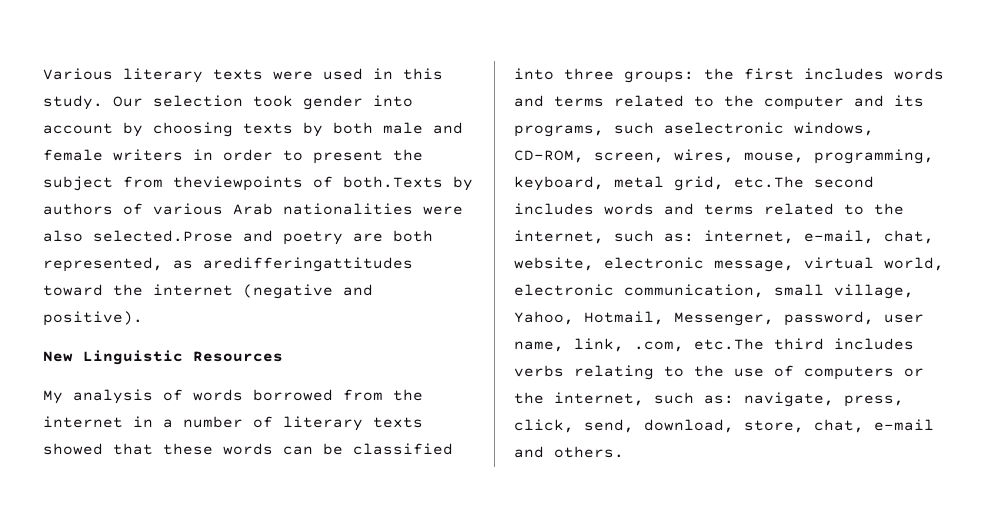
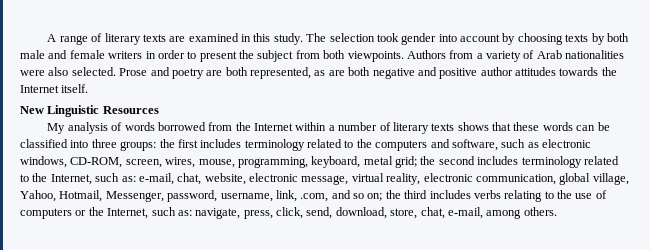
[43,68,363,83] Various literary texts were used -> [47,33,239,45] A range of literary texts are examined
[113,96,143,107] Our -> [306,33,327,42] The
[173,176,473,191] [43,203,223,215] theviewpoints of both.Texts by authors of various -> [323,50,535,62] both viewpoints. Authors from a variety of
[93,230,233,242] selected.Prose -> [71,67,148,76] selected. Prose
[203,257,413,272] [43,284,373,299] [43,311,143,326] aredifferingattitudes toward the internet (negative and positive). -> [328,67,617,79] [20,84,89,93] are both negative and positive author attitudes towards the Internet itself.
[43,416,153,428] internet in -> [254,122,327,131] Internet within
[43,443,103,455] showed -> [457,122,489,131] shows
[894,68,944,80] [514,95,924,110] [514,122,784,137] words and terms related to the computer and its programs, such aselectronic -> [244,139,591,151] terminology related to the computers and software, such as electronic
[674,176,874,191] [514,203,904,215] [514,230,794,244] grid, etc.The second includes words and terms related to the internet, such as: internet, -> [395,156,619,168] [20,173,136,185] grid; the second includes terminology related to the Internet, such as:
[884,257,944,271] world, -> [386,173,421,185] reality,
[774,284,824,296] small -> [559,173,591,185] global
[884,314,924,323] [514,338,764,352] user name, link, .com, etc.The -> [220,190,401,202] username, link, .com, and so on; the
[554,392,644,406] internet, -> [107,208,149,219] Internet,
[874,419,934,431] [514,446,544,458] e-mail and -> [447,207,522,219] e-mail, among

